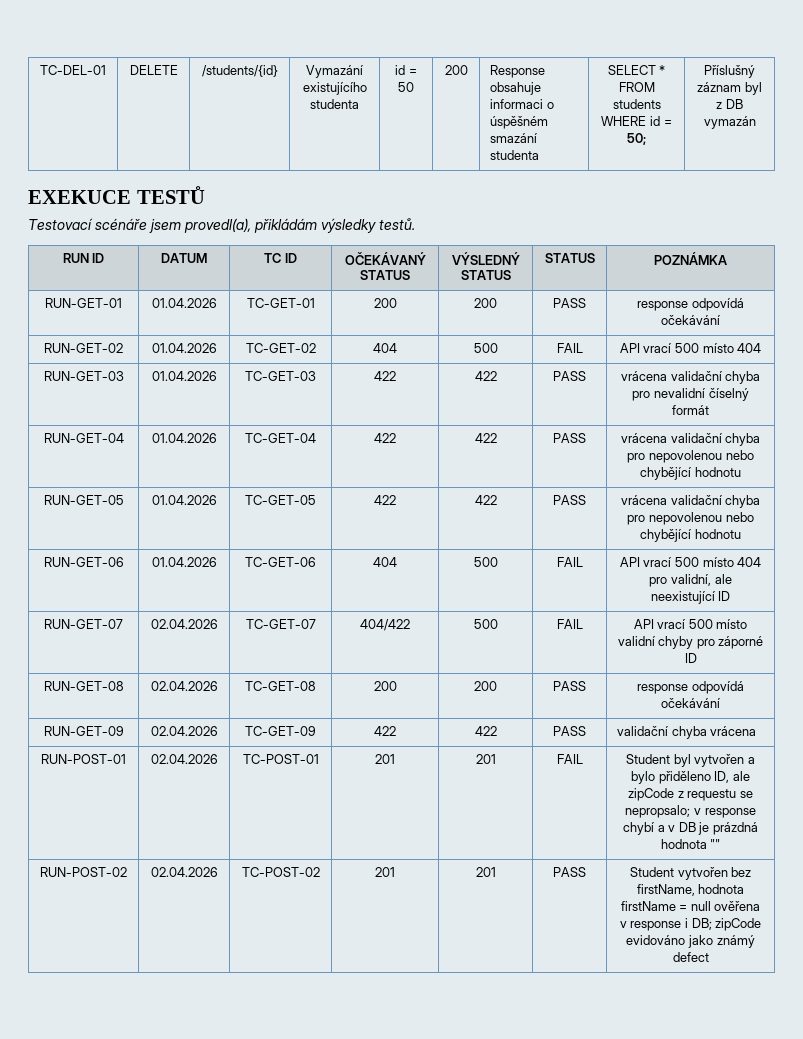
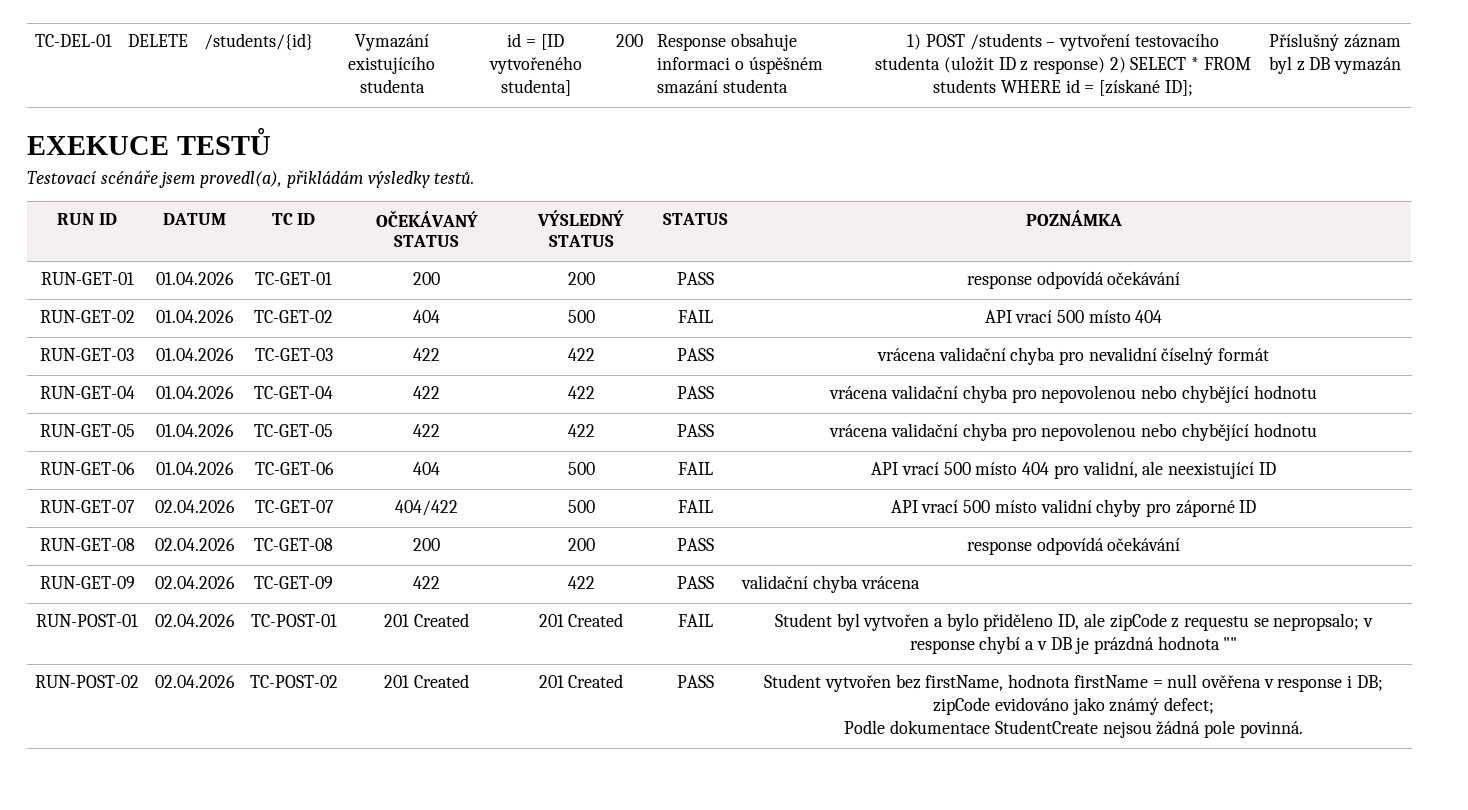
[398,82,414,92] 50 -> [540,34,564,50] [488,56,582,74] [500,79,571,96] [ID vytvořeného studenta]
(540, 155) none -> [907,33,1219,51] [875,56,1126,74] 1) POST /students – vytvoření testovacího studenta (uložit ID z response) 2)
[627,133,646,145] 50; -> [1099,79,1193,96] [získané ID];
[475,754,496,764] | 201 -> [413,613,469,627] [538,613,624,627] Created | 201 Created
[475,867,496,877] | 201 -> [413,674,469,688] [538,674,624,688] Created | 201 Created
[672,952,709,962] defect -> [1163,697,1214,714] [844,720,1303,738] defect; // Podle dokumentace StudentCreate nejsou žádná pole povinná.

